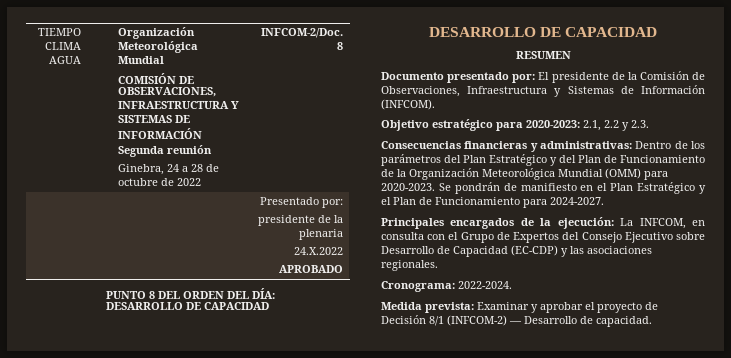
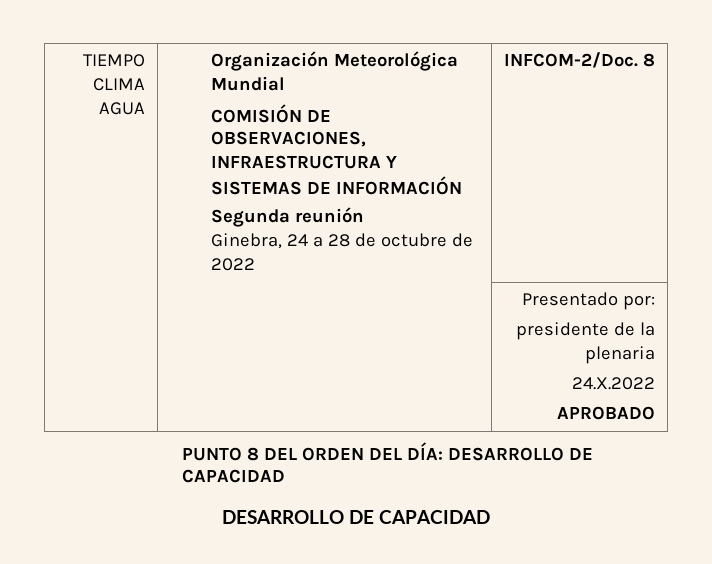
[515,51,571,59] [381,71,705,83] [381,85,705,97] [381,99,435,110] [381,119,649,131] [381,141,705,152] [381,154,705,166] [381,168,668,180] [381,182,706,194] [381,197,604,208] [381,217,705,229] [381,232,705,243] [381,245,652,257] [381,260,438,271] [381,281,512,292] [381,302,658,313] [381,315,652,327] // RESUMEN // Documento presentado por: El presidente de la Comisión de Observaciones, Infraestructura y Sistemas de Información (INFCOM). // Objetivo estratégico para 2020-2023: 2.1, 2.2 y 2.3. // Consecuencias financieras y administrativas: Dentro de los parámetros del Plan Estratégico y del Plan de Funcionamiento de la Organización Meteorológica Mundial (OMM) para 2020-2023. Se pondrán de manifiesto en el Plan Estratégico y el Plan de Funcionamiento para 2024-2027. // Principales encargados de la ejecución: La INFCOM, en consulta con el Grupo de Expertos del Consejo Ejecutivo sobre Desarrollo de Capacidad (EC-CDP) y las asociaciones regionales. // Cronograma: 2022-2024. // Medida prevista: Examinar y aprobar el proyecto de Decisión 8/1 (INFCOM-2) — Desarrollo de capacidad. -> (490, 517) none

